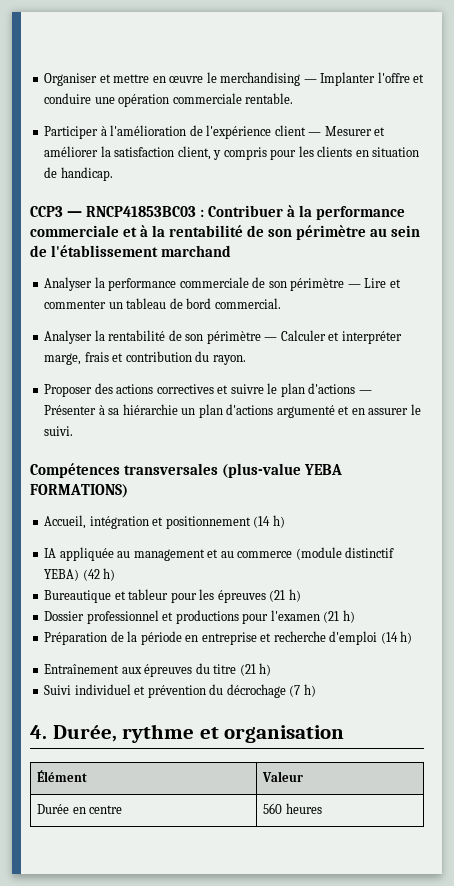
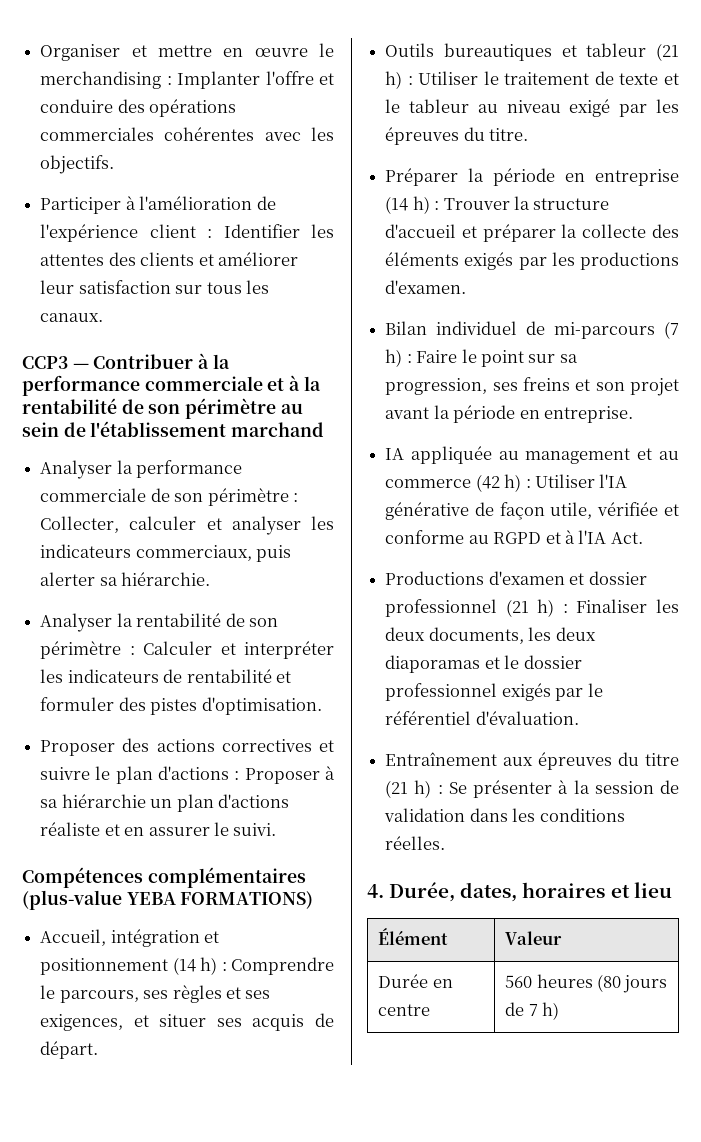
[303,79,317,83] — -> [166,76,172,85] :
[94,93,294,107] une opération commerciale rentable. -> [117,99,237,117] [40,127,335,141] [40,155,115,174] des opérations commerciales cohérentes avec les objectifs.
[308,126,386,136] [44,146,420,160] [44,167,113,181] — Mesurer et améliorer la satisfaction client, y compris pour les clients en situation de handicap. -> [207,224,335,238] [40,252,298,266] [40,280,269,294] [40,313,104,322] : Identifier les attentes des clients et améliorer leur satisfaction sur tous les canaux.
[86,206,205,217] RNCP41853BC03 : -> (89, 366) none
[347,278,401,288] [44,298,281,309] — Lire et commenter un tableau de bord commercial. -> [292,493,298,502] [40,516,335,535] [40,544,292,562] [40,572,211,586] : Collecter, calculer et analyser les indicateurs commerciaux, puis alerter sa hiérarchie.
[264,337,278,341] — -> [129,646,135,655] :
[44,351,246,365] marge, frais et contribution du rayon. -> [40,669,291,683] [40,697,322,715] les indicateurs de rentabilité et formuler des pistes d'optimisation.
[358,390,372,394] [44,405,97,415] — Présenter -> [234,768,320,784] : Proposer
[276,405,335,418] argumenté -> [40,822,101,836] réaliste
[124,463,219,475] transversales -> [147,867,306,888] complémentaires
(285, 521) none -> [221,957,334,975] [40,985,271,1003] [40,1013,335,1031] [40,1041,99,1059] [385,43,679,61] [385,71,679,89] [385,99,679,117] [385,127,529,145] [385,168,679,186] [385,196,610,214] [385,224,679,242] [385,252,679,270] [385,280,467,294] [385,321,679,339] [385,349,578,367] [385,377,679,396] [385,405,633,423] : Comprendre le parcours, ses règles et ses exigences, et situer ses acquis de départ. // Outils bureautiques et tableur (21 h) : Utiliser le traitement de texte et le tableur au niveau exigé par les épreuves du titre. // Préparer la période en entreprise (14 h) : Trouver la structure d'accueil et préparer la collecte des éléments exigés par les productions d'examen. // Bilan individuel de mi-parcours (7 h) : Faire le point sur sa progression, ses freins et son projet avant la période en entreprise.
[295,547,395,560] [44,569,80,581] (module distinctif YEBA) -> (472, 483) none
[44,589,301,603] [44,610,355,624] [44,631,413,645] // Bureautique et tableur pour les épreuves (21 h) // Dossier professionnel et productions pour l'examen (21 h) // Préparation de la période en entreprise et recherche d'emploi (14 h) -> [525,474,628,488] [385,502,679,520] [385,530,643,544] [385,571,647,585] [385,599,679,617] [385,627,596,644] [385,655,582,673] [385,683,603,701] [385,711,579,725] : Utiliser l'IA générative de façon utile, vérifiée et conforme au RGPD et à l'IA Act. // Productions d'examen et dossier professionnel (21 h) : Finaliser les deux documents, les deux diaporamas et le dossier professionnel exigés par le référentiel d'évaluation.
[44,684,316,698] [30,724,345,743] // Suivi individuel et prévention du décrochage (7 h) // 4. Durée, rythme et organisation -> [437,780,679,798] [384,808,625,822] [385,836,446,850] [367,882,672,902] : Se présenter à la session de validation dans les conditions réelles. // 4. Durée, dates, horaires et lieu
(322, 808) none -> [596,974,668,993] [505,1002,559,1020] (80 jours de 7 h)

